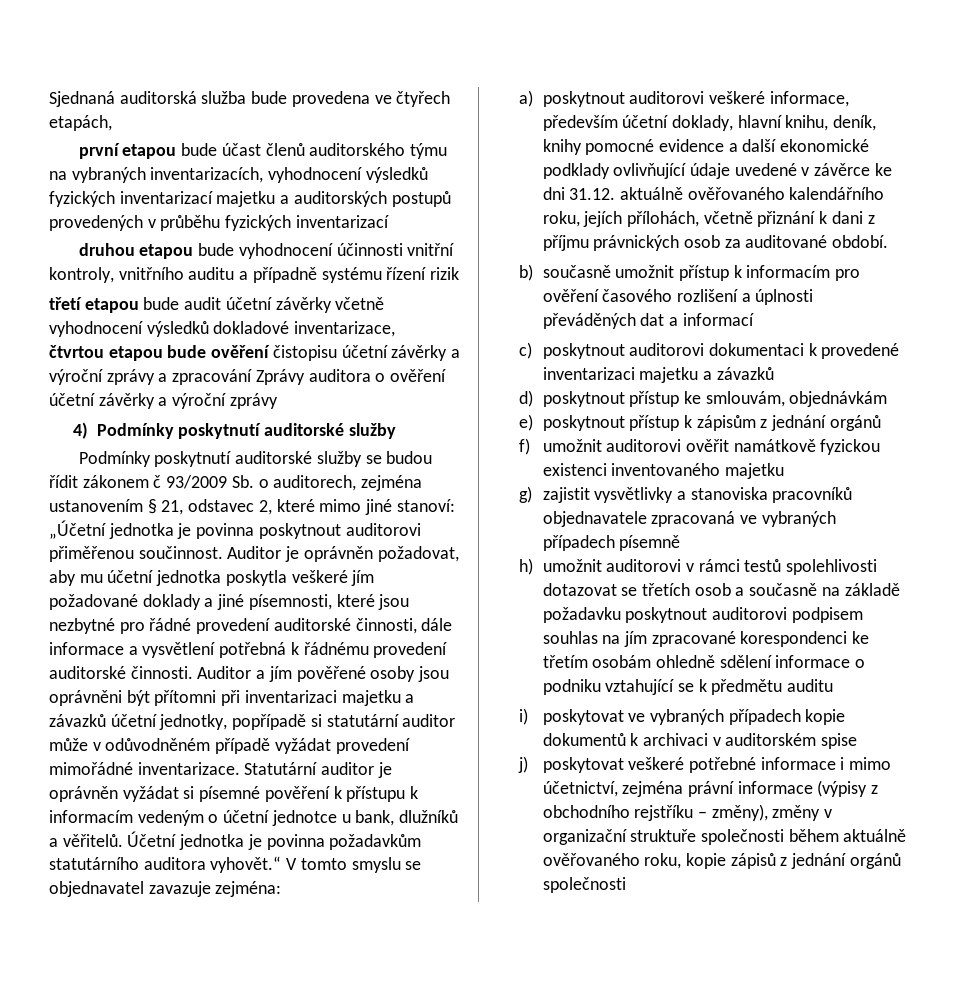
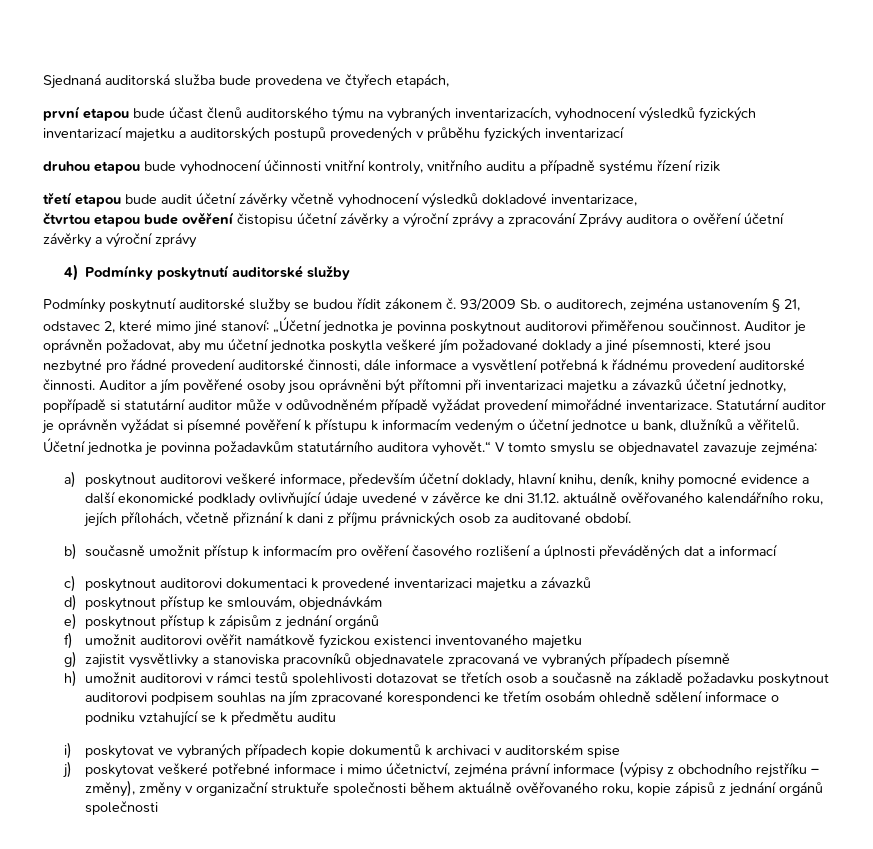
[153,475,162,488] č -> [446,297,456,309] č.

